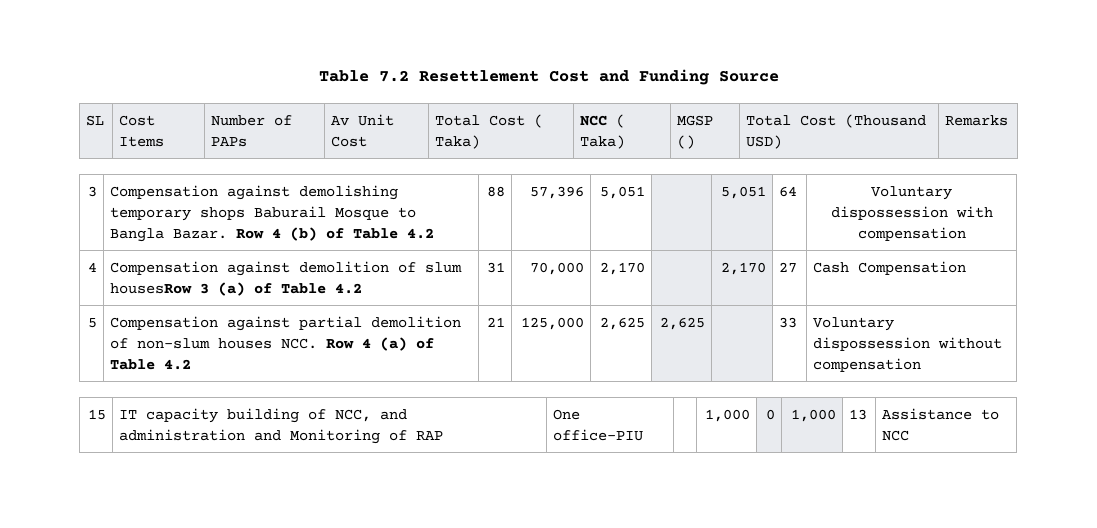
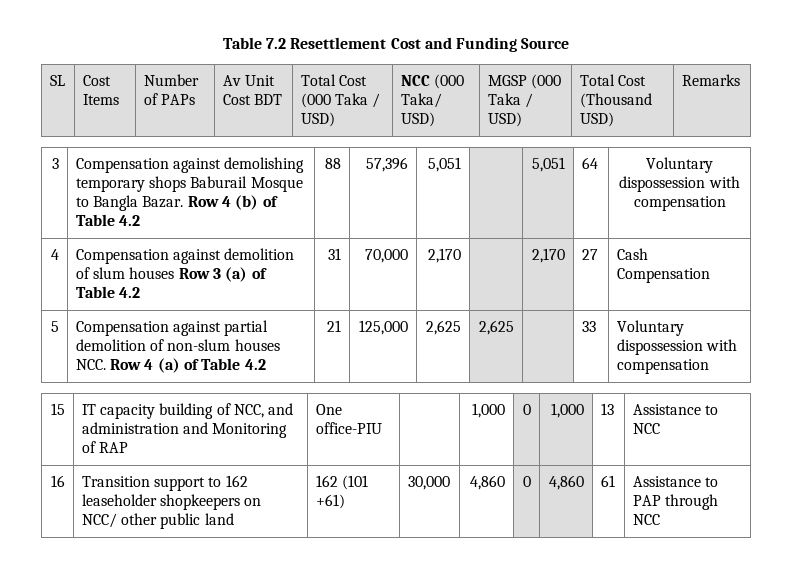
[435,114,544,128] [435,135,481,149] [580,114,626,128] [580,135,626,149] [677,115,714,126] [677,135,696,149] | Total Cost ( Taka) | NCC ( Taka) | MGSP () -> [253,94,282,105] [300,74,367,86] [300,93,381,108] [300,112,335,127] [400,74,464,89] [400,93,442,108] [400,112,435,127] [487,74,561,89] [487,93,533,108] [487,112,522,127] BDT | Total Cost (000 Taka / USD) | NCC (000 Taka/ USD) | MGSP (000 Taka / USD)
[110,283,193,294] housesRow -> [129,267,210,279] houses Row
[938,337,1003,349] without -> [705,339,737,351] with
(910, 435) none -> [51,475,66,487] [81,475,248,491] [81,494,262,510] [81,513,234,529] [315,475,368,490] [315,494,345,509] [407,476,450,490] [470,475,506,490] [523,476,532,487] [549,475,585,490] [600,475,615,487] [632,476,718,487] [632,494,718,510] [632,514,660,525] // 16 | Transition support to 162 leaseholder shopkeepers on NCC/ other public land | 162 (101 +61) | 30,000 | 4,860 | 0 | 4,860 | 61 | Assistance to PAP through NCC

